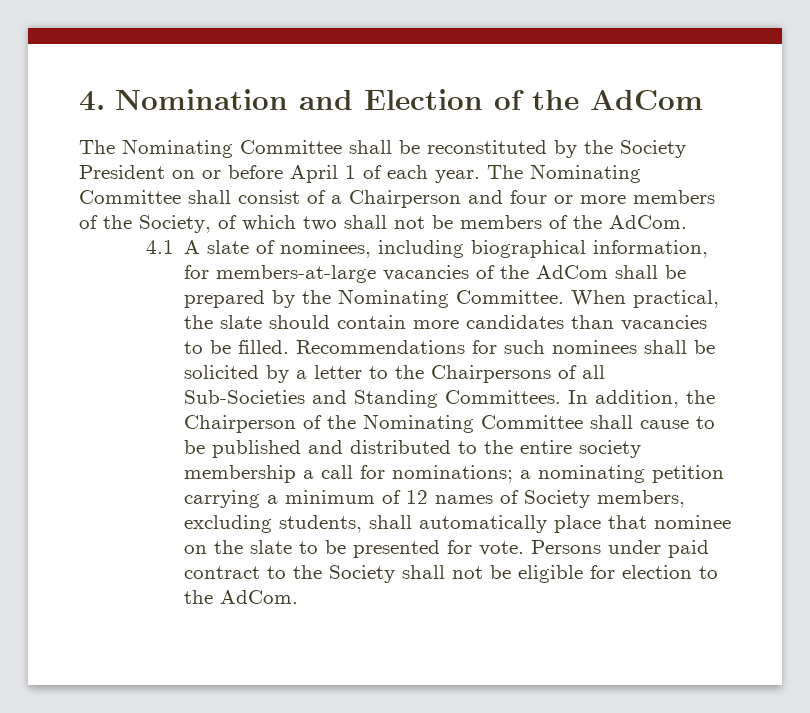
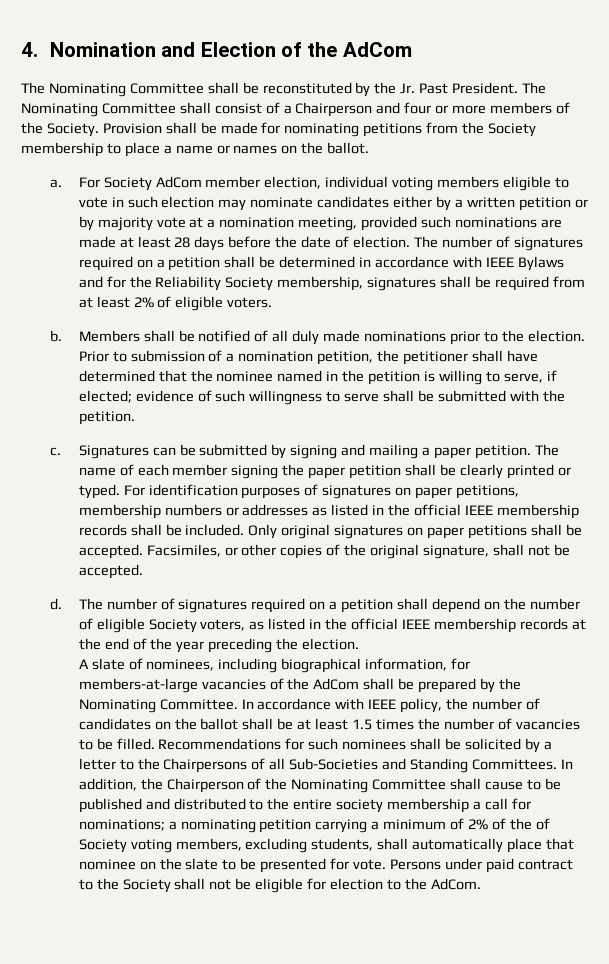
[620,140,686,158] [79,165,480,183] Society President on or before April 1 of each year. -> [400,82,519,94] Jr. Past President.
[139,215,687,233] [145,240,174,254] Society, of which two shall not be members of the AdCom. // 4.1 -> [46,122,537,137] [21,142,370,157] [49,176,569,191] [78,196,588,211] [78,216,562,231] [78,236,583,251] [78,256,564,271] [78,276,585,291] [78,296,273,311] [49,330,585,345] [78,350,538,365] [78,370,557,385] [78,390,565,405] [78,411,135,425] [49,444,559,459] [78,464,571,479] [78,484,519,499] [78,504,579,519] [78,524,582,539] [78,544,570,559] [78,564,143,579] [49,598,580,613] [78,618,586,633] [78,638,360,653] Society. Provision shall be made for nominating petitions from the Society membership to place a name or names on the ballot. // a. For Society AdCom member election, individual voting members eligible to vote in such election may nominate candidates either by a written petition or by majority vote at a nomination meeting, provided such nominations are made at least 28 days before the date of election. The number of signatures required on a petition shall be determined in accordance with IEEE Bylaws and for the Reliability Society membership, signatures shall be required from at least 2% of eligible voters. // b. Members shall be notified of all duly made nominations prior to the election. Prior to submission of a nomination petition, the petitioner shall have determined that the nominee named in the petition is willing to serve, if elected; evidence of such willingness to serve shall be submitted with the petition. // c. Signatures can be submitted by signing and mailing a paper petition. The name of each member signing the paper petition shall be clearly printed or typed. For identification purposes of signatures on paper petitions, membership numbers or addresses as listed in the official IEEE membership records shall be included. Only original signatures on paper petitions shall be accepted. Facsimiles, or other copies of the original signature, shall not be accepted. // d. The number of signatures required on a petition shall depend on the number of eligible Society voters, as listed in the official IEEE membership records at the end of the year preceding the election. //
[570,290,719,308] [183,315,614,329] When practical, the slate should contain more candidates than -> [241,698,540,713] [78,718,512,730] In accordance with IEEE policy, the number of candidates on the ballot shall be at least 1.5 times the number of
[405,490,493,504] 12 names -> [467,818,532,830] 2% of the
(590, 499) none -> [130,839,172,853] voting

